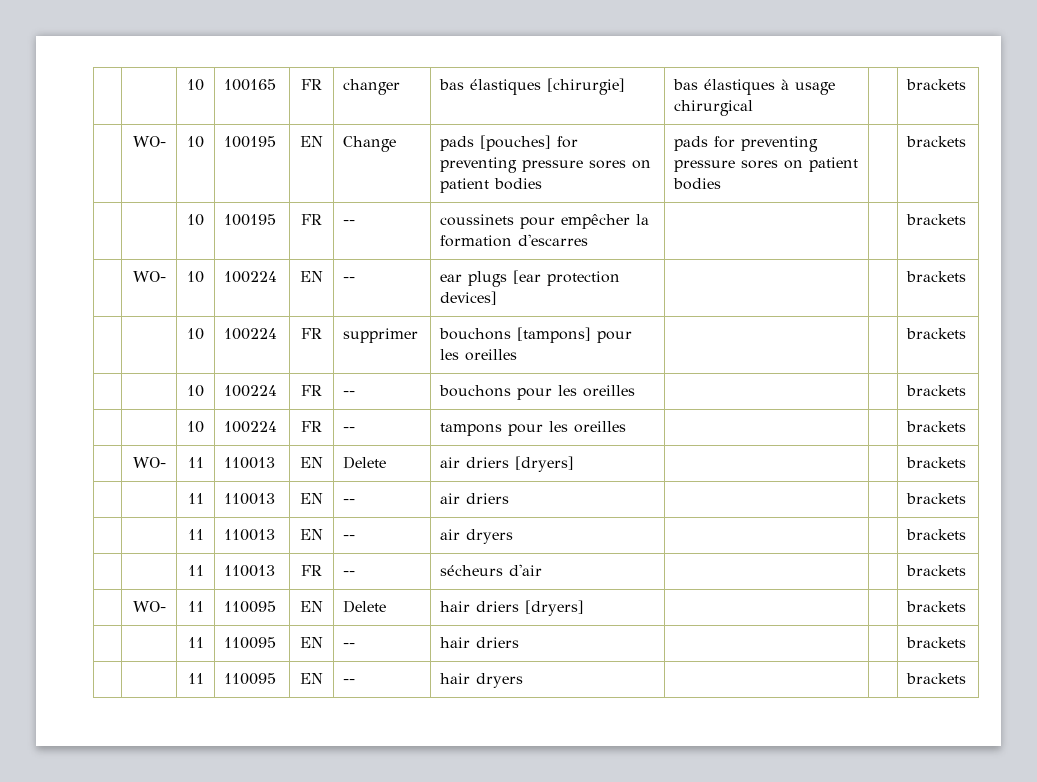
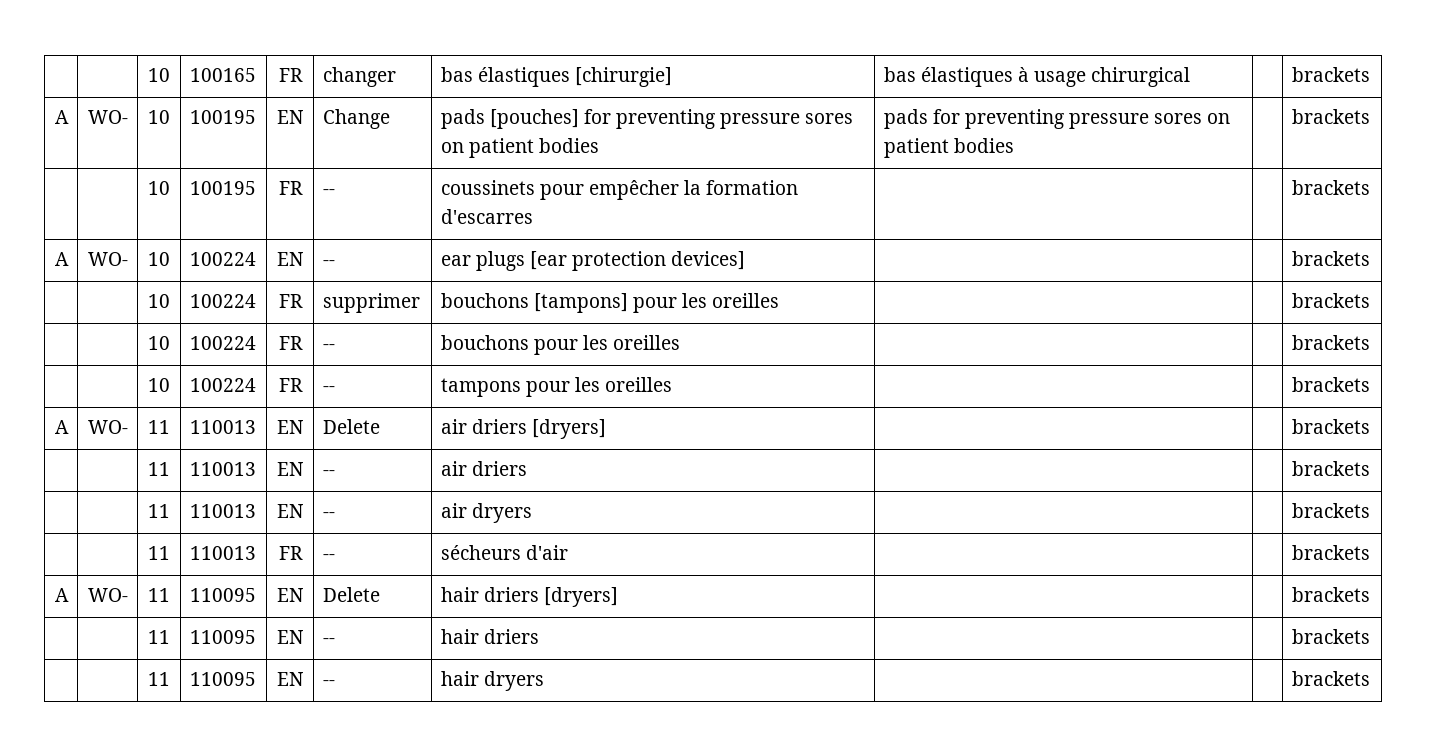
(967, 84) none -> [55,110,70,124] A
(967, 219) none -> [55,252,70,266] A
(967, 426) none -> [55,420,70,434] A
(967, 570) none -> [55,588,70,602] A

